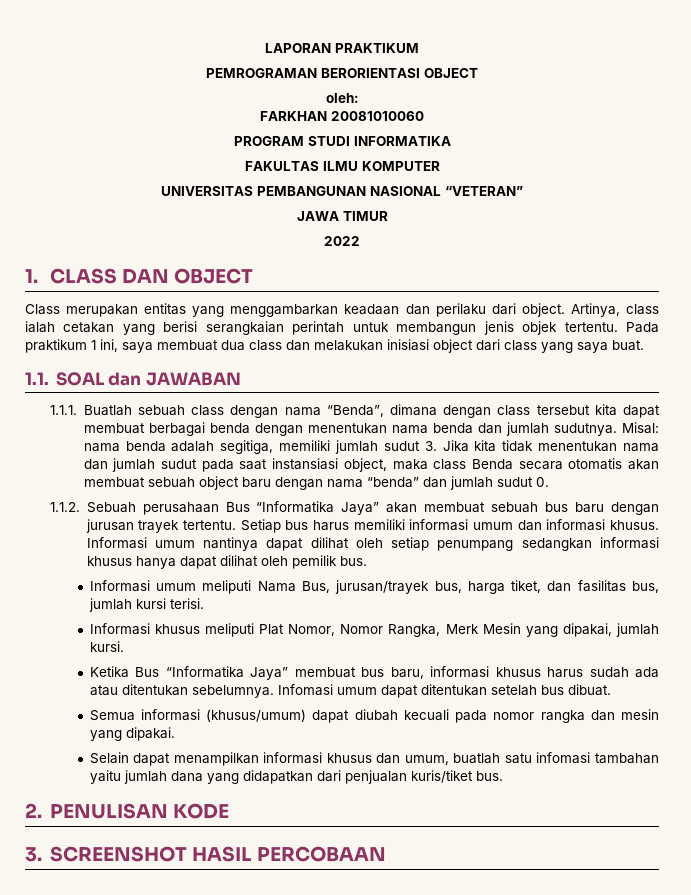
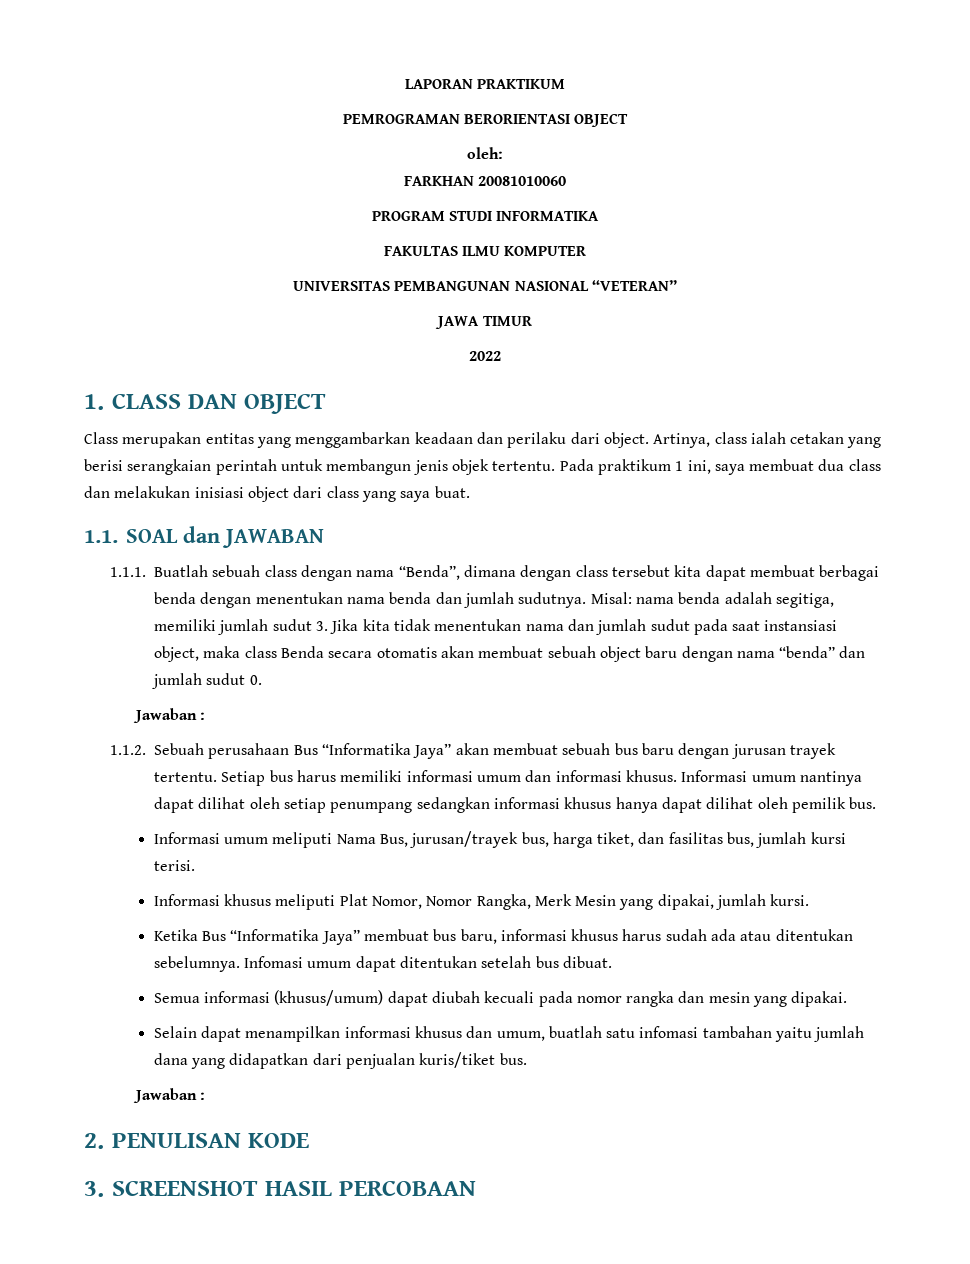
(549, 482) none -> [132,708,206,723] // Jawaban :
(503, 776) none -> [132,1088,206,1103] // Jawaban :

